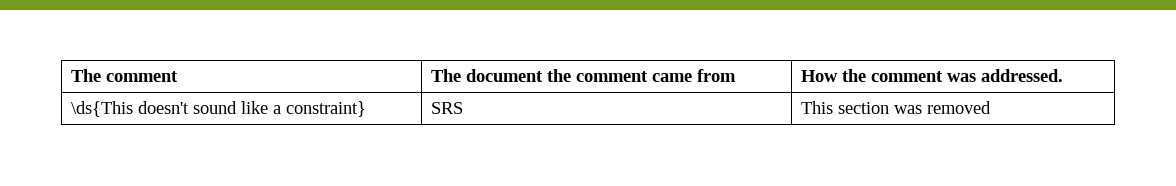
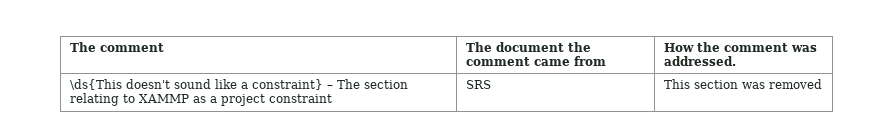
(367, 109) none -> [326,79,408,89] [69,93,332,106] – The section relating to XAMMP as a project constraint

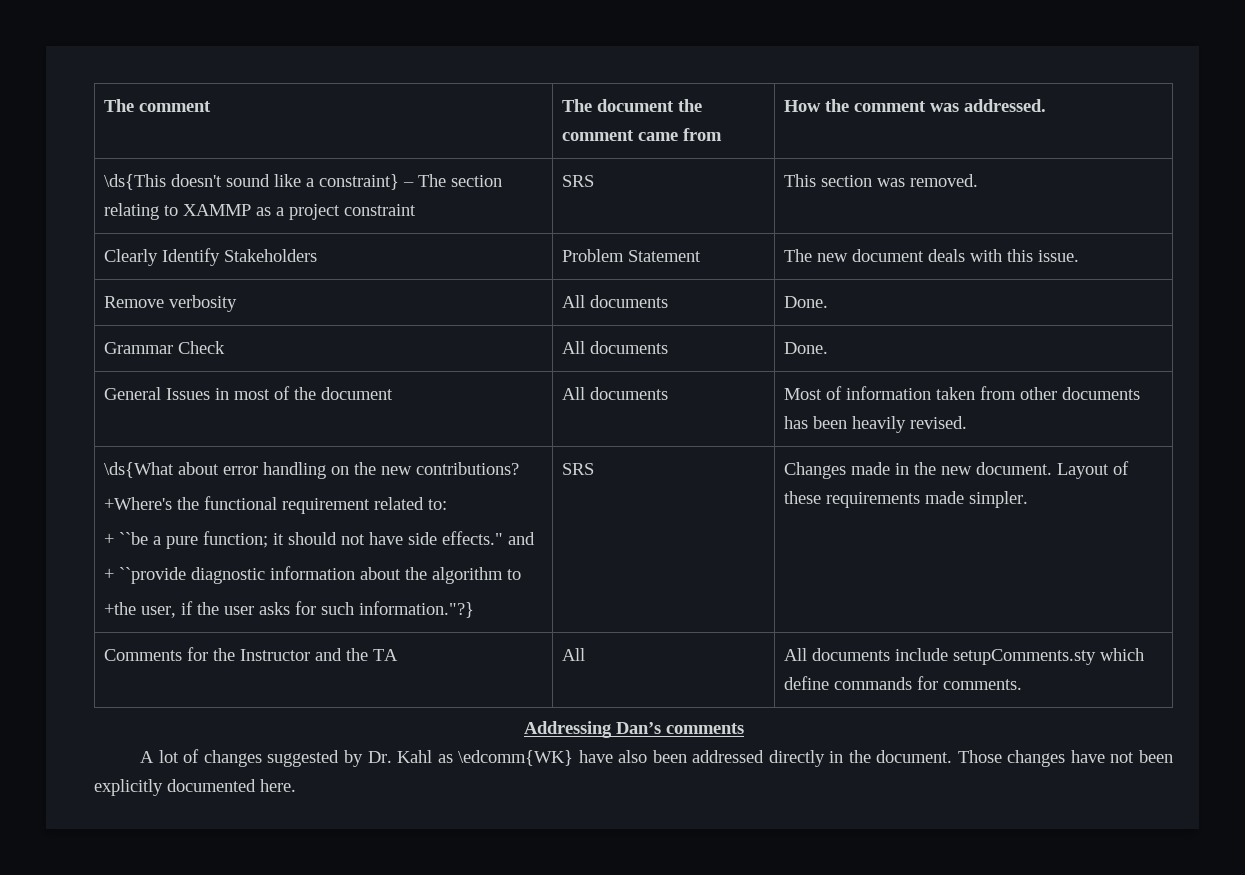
[768,79,822,89] removed -> [909,174,978,187] [103,248,317,266] [561,249,701,262] [783,249,1079,262] [103,295,237,312] [561,295,668,308] [783,296,828,308] [103,341,225,354] [561,341,668,354] [783,342,828,354] [103,386,393,400] [561,387,668,400] [783,386,1140,400] [783,416,967,433] [103,462,519,479] [103,496,447,514] [103,531,535,549] [103,566,521,584] [103,601,474,618] [561,463,594,475] [783,461,1129,479] [783,491,1028,508] [103,647,398,661] [561,648,585,661] [783,648,1144,665] [783,676,1022,690] [523,721,744,738] [140,749,1173,767] [94,779,296,796] removed. // Clearly Identify Stakeholders | Problem Statement | The new document deals with this issue. // Remove verbosity | All documents | Done. // Grammar Check | All documents | Done. // General Issues in most of the document | All documents | Most of information taken from other documents has been heavily revised. // \ds{What about error handling on the new contributions? // +Where's the functional requirement related to: // + ``be a pure function; it should not have side effects." and // + ``provide diagnostic information about the algorithm to // +the user, if the user asks for such information."?} | SRS | Changes made in the new document. Layout of these requirements made simpler. // Comments for the Instructor and the TA | All | All documents include setupComments.sty which define commands for comments. // Addressing Dan’s comments // A lot of changes suggested by Dr. Kahl as \edcomm{WK} have also been addressed directly in the document. Those changes have not been explicitly documented here.

